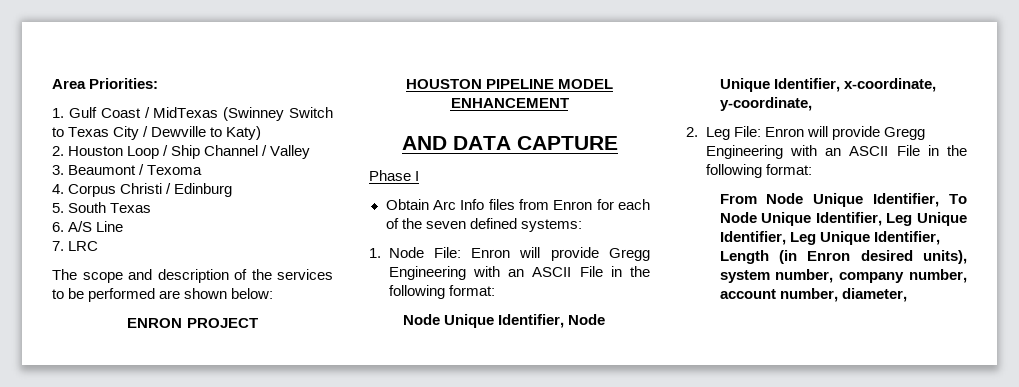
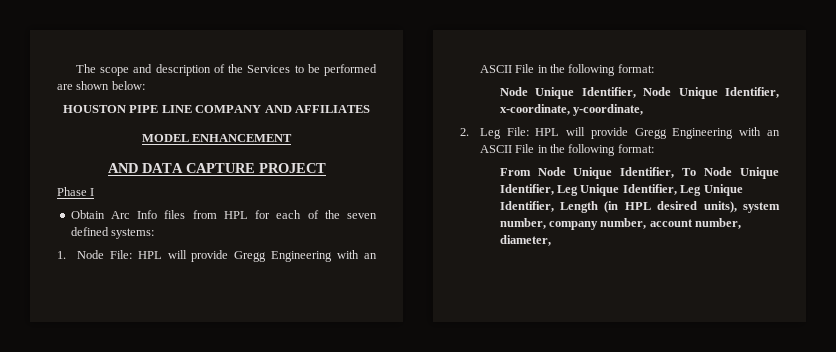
[52,78,159,89] [52,107,333,121] [52,126,262,140] [52,145,311,159] [52,164,203,175] [52,183,233,197] [52,202,152,213] [52,221,124,232] [52,241,99,251] Area Priorities: // 1. Gulf Coast / MidTexas (Swinney Switch to Texas City / Dewville to Katy) // 2. Houston Loop / Ship Channel / Valley // 3. Beaumont / Texoma // 4. Corpus Christi / Edinburg // 5. South Texas // 6. A/S Line // 7. LRC // -> (75, 68) none
[277,269,333,280] services -> [247,65,291,73] Services
[127,318,258,328] [405,79,554,89] ENRON PROJECT // HOUSTON PIPELINE -> [63,105,370,113] HOUSTON PIPE LINE COMPANY AND AFFILIATES //
(618, 143) none -> [258,163,326,173] PROJECT
[553,200,593,210] Enron -> [223,211,248,219] HPL
[471,248,511,258] Enron -> [137,251,162,259] HPL
[764,127,804,137] Enron -> [535,128,560,136] HPL
[807,251,851,261] Enron -> [624,202,651,210] HPL

